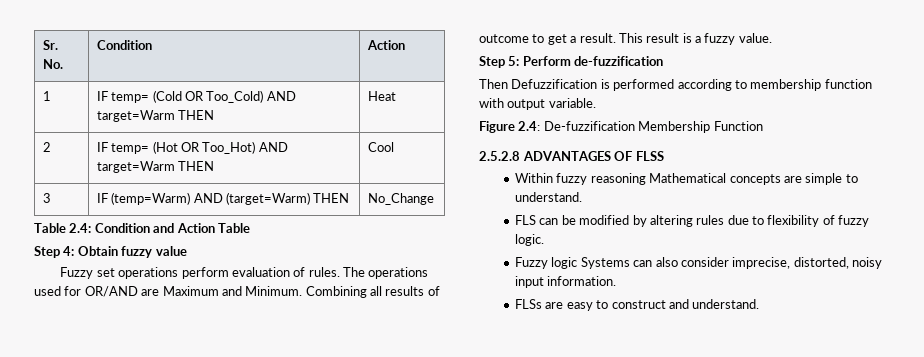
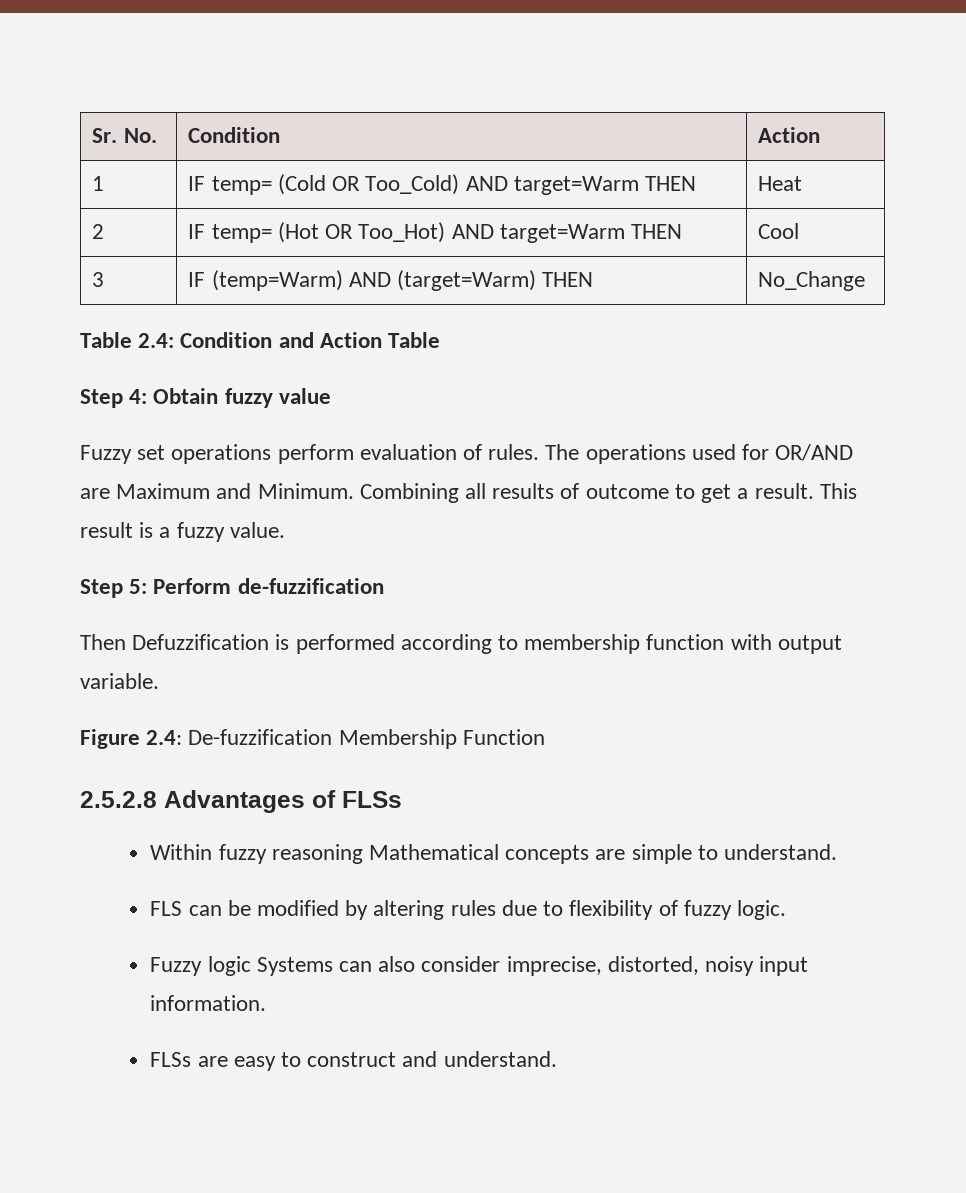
[522,151,664,161] ADVANTAGES OF FLSS -> [164,790,402,813] Advantages of FLSs

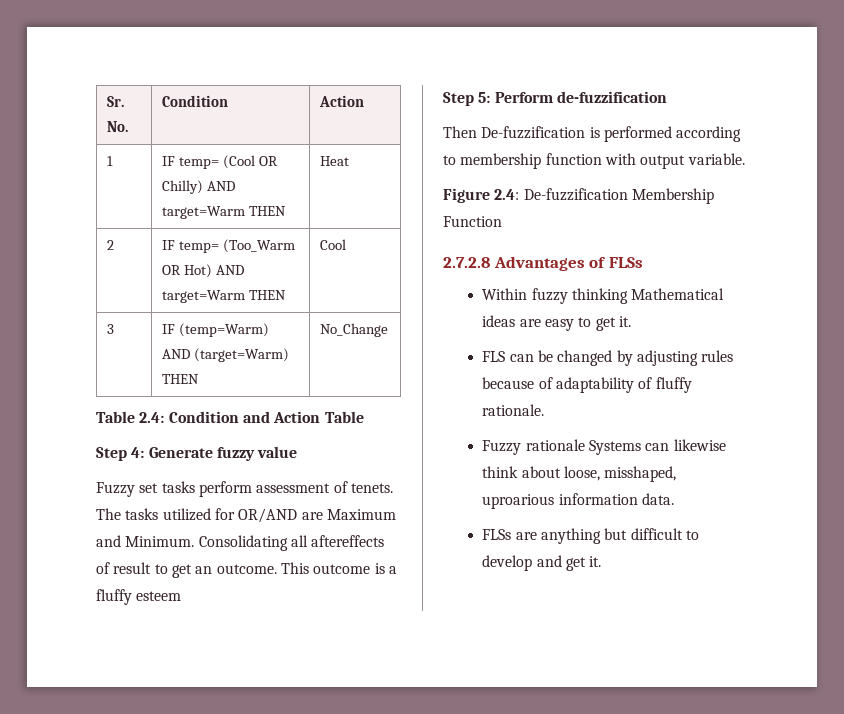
[277,174,460,195] (Cold OR Too_Cold) -> [222,155,278,169] [161,180,203,194] (Cool OR Chilly)
[277,222,446,243] (Hot OR Too_Hot) -> [222,239,295,253] [161,264,212,278] (Too_Warm OR Hot)
[153,388,219,404] Obtain -> [148,447,213,458] Generate
[171,444,736,464] operations perform evaluation of rules. The operations used -> [161,481,393,497] [96,508,211,521] tasks perform assessment of tenets. The tasks utilized
[359,483,857,503] [80,522,285,542] Combining all results of outcome to get a result. This result is a fuzzy value. -> [198,535,385,551] [96,562,397,578] [96,589,182,605] Consolidating all aftereffects of result to get an outcome. This outcome is a fluffy esteem
[132,634,270,650] Defuzzification -> [481,126,586,139] De-fuzzification
[80,791,157,808] 2.5.2.8 -> [443,257,490,268] 2.7.2.8
[271,844,838,864] [150,900,786,920] [150,956,251,976] reasoning Mathematical concepts are simple to understand. // FLS can be modified by altering rules due to flexibility of fuzzy logic. // Fuzzy logic -> [572,288,725,304] [482,315,632,331] [482,350,734,366] [482,377,692,393] [482,404,545,416] [482,439,585,455] thinking Mathematical ideas are easy to get it. // FLS can be changed by adjusting rules because of adaptability of fluffy rationale. // Fuzzy rationale
[378,956,809,976] [150,995,267,1011] [150,1051,557,1071] also consider imprecise, distorted, noisy input information. // FLSs are easy to construct and understand. -> [673,439,726,451] [482,466,677,482] [482,493,675,509] [482,528,700,544] [482,555,602,571] likewise think about loose, misshaped, uproarious information data. // FLSs are anything but difficult to develop and get it.

